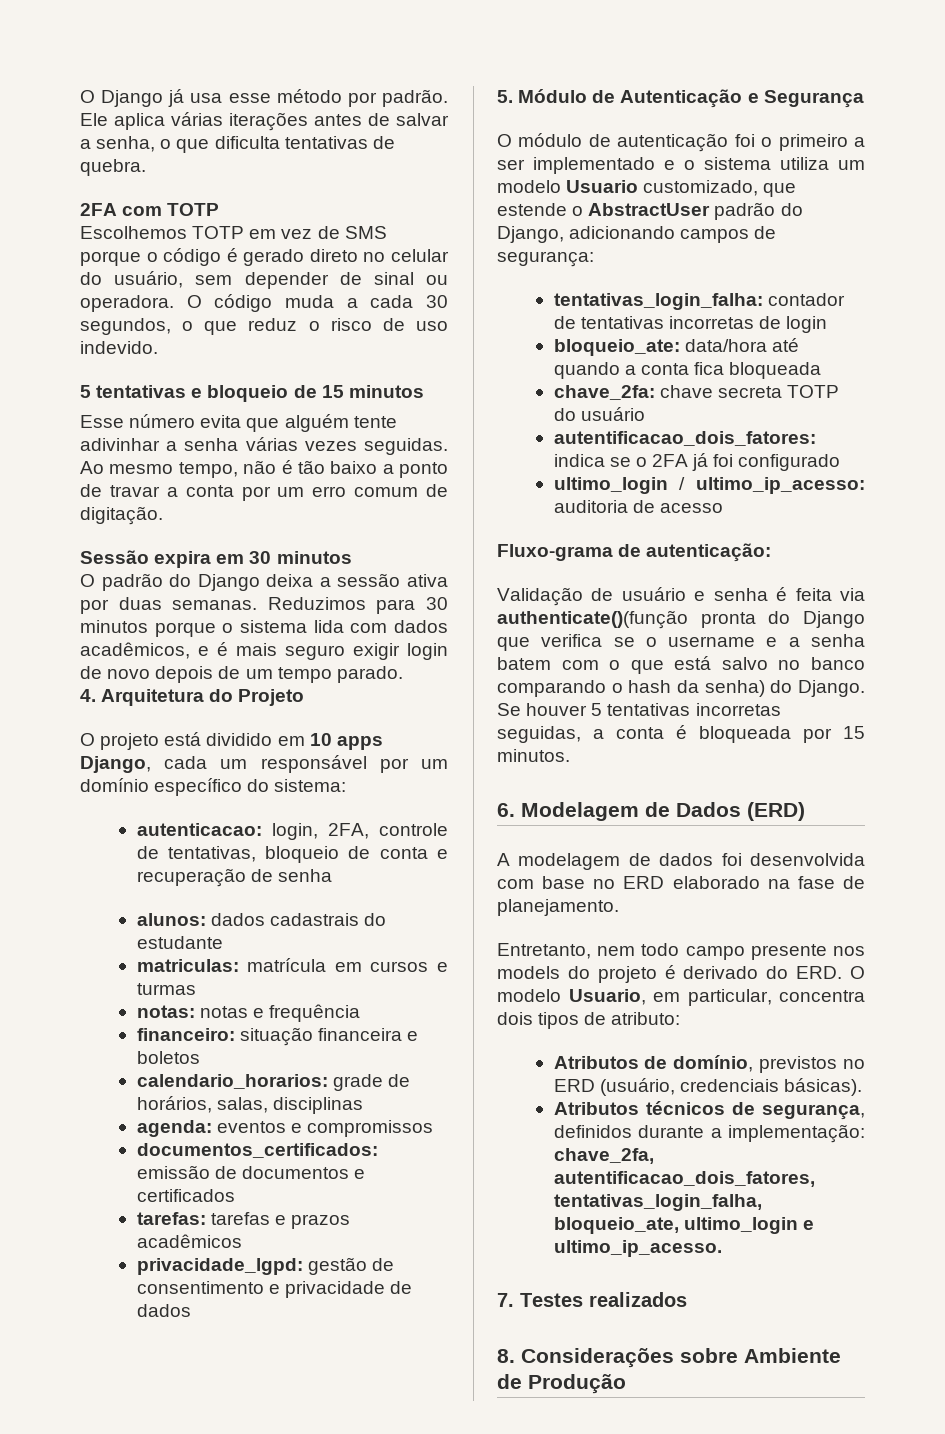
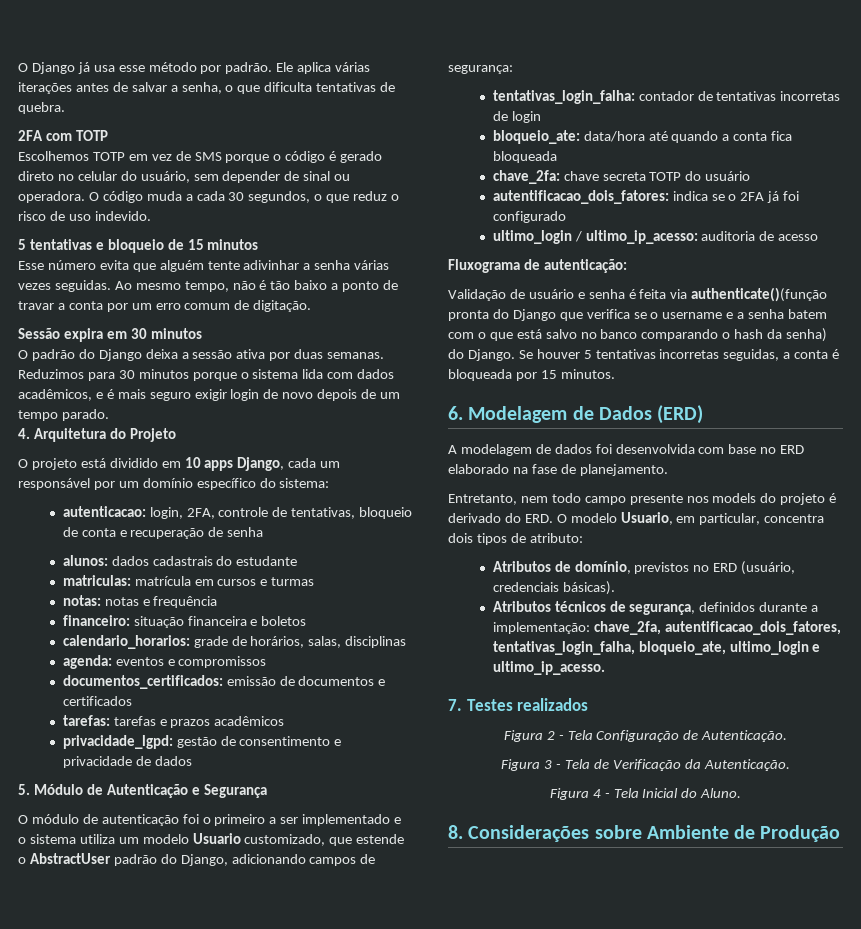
[497,544,613,561] Fluxo-grama -> [448,259,520,273] Fluxograma
(687, 1299) none -> [503,730,788,742] [501,759,790,771] [549,788,742,800] // Figura 2 - Tela Configuração de Autenticação. // Figura 3 - Tela de Verificação da Autenticação. // Figura 4 - Tela Inicial do Aluno.

